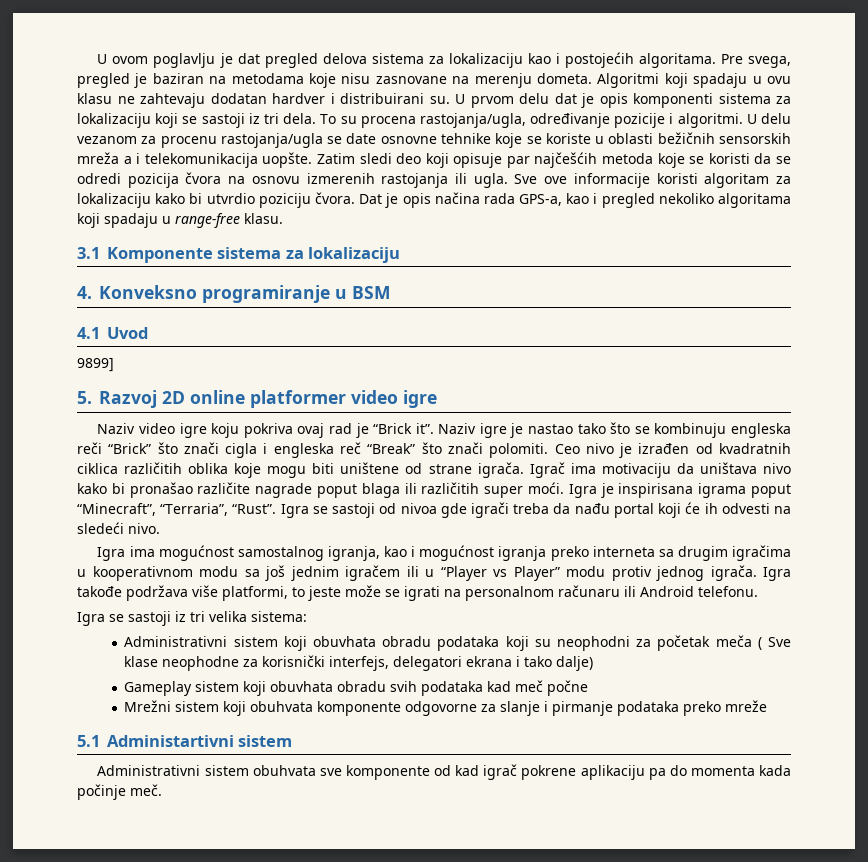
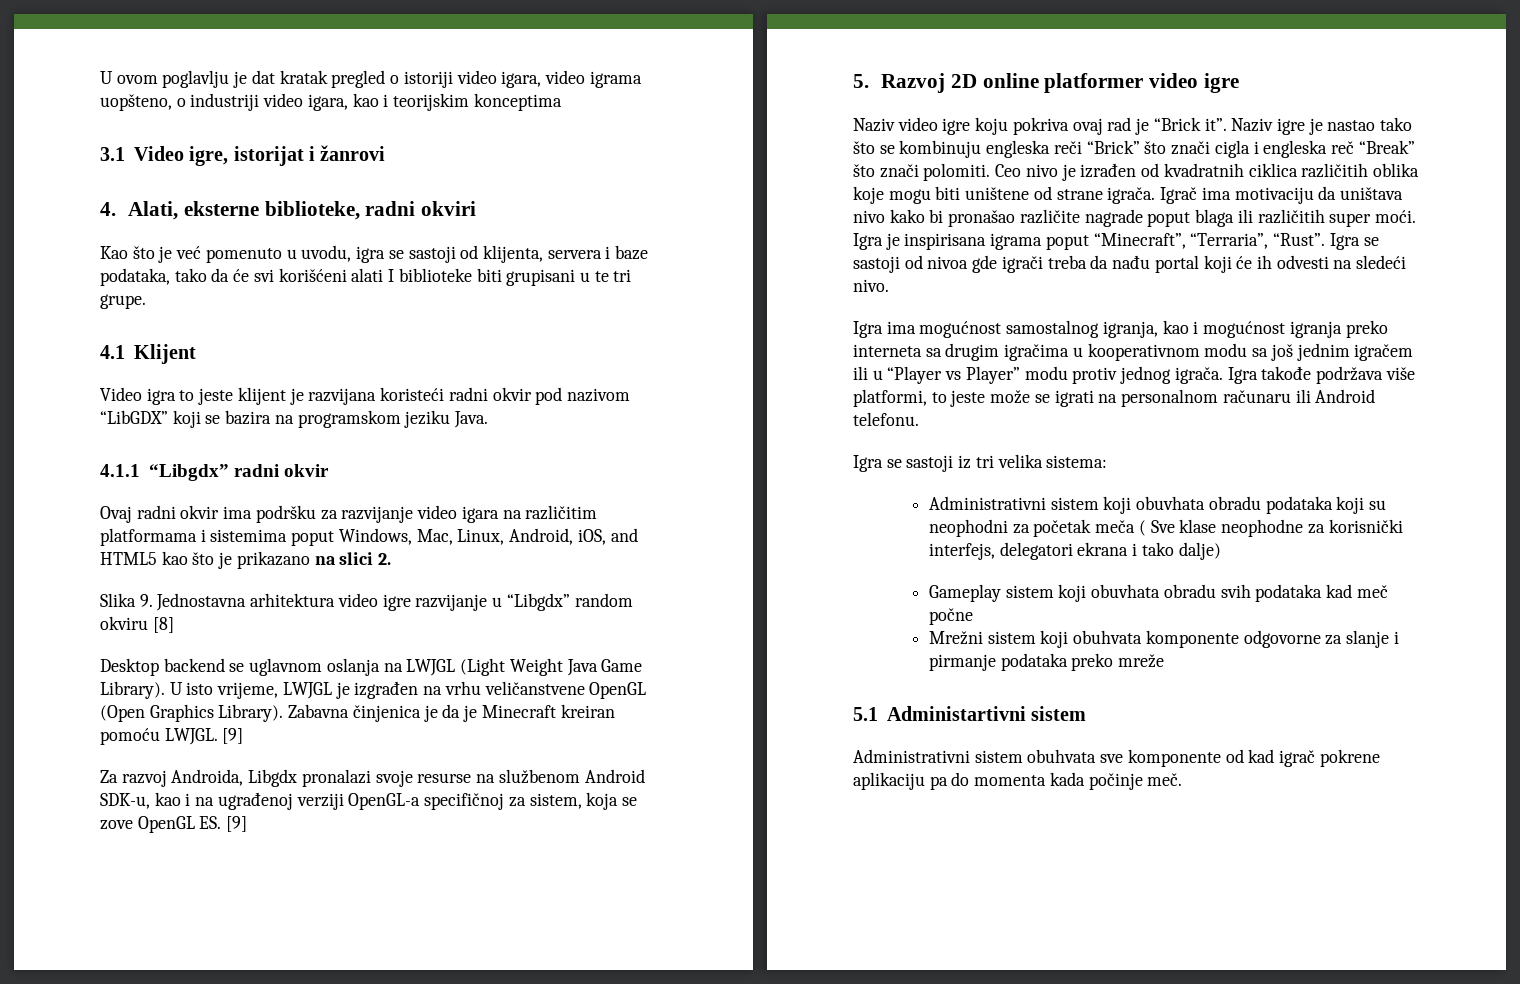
[264,52,792,68] [77,73,791,88] [77,93,791,108] [77,113,791,128] [77,132,792,148] [77,152,791,168] [77,172,791,188] [77,192,791,208] [77,213,283,228] [77,247,401,263] [77,285,391,303] [77,327,148,339] [77,358,114,372] pregled delova sistema za lokalizaciju kao i postojećih algoritama. Pre svega, pregled je baziran na metodama koje nisu zasnovane na merenju dometa. Algoritmi koji spadaju u ovu klasu ne zahtevaju dodatan hardver i distribuirani su. U prvom delu dat je opis komponenti sistema za lokalizaciju koji se sastoji iz tri dela. To su procena rastojanja/ugla, određivanje pozicije i algoritmi. U delu vezanom za procenu rastojanja/ugla se date osnovne tehnike koje se koriste u oblasti bežičnih sensorskih mreža a i telekomunikacija uopšte. Zatim sledi deo koji opisuje par najčešćih metoda koje se koristi da se odredi pozicija čvora na osnovu izmerenih rastojanja ili ugla. Sve ove informacije koristi algoritam za lokalizaciju kako bi utvrdio poziciju čvora. Dat je opis načina rada GPS-a, kao i pregled nekoliko algoritama koji spadaju u range-free klasu. // 3.1 Komponente sistema za lokalizaciju // 4. Konveksno programiranje u BSM // 4.1 Uvod // 9899] -> [279,70,642,88] [100,93,562,111] [100,145,386,166] [100,201,477,220] [100,245,649,263] [100,268,632,286] [100,294,146,309] [100,344,196,364] [100,387,630,405] [100,410,489,428] [100,464,330,481] [100,505,598,523] [100,528,638,546] [100,551,392,569] [100,593,633,611] [100,616,174,633] [100,658,643,676] [100,681,647,699] [100,704,615,722] [100,728,244,745] [100,769,645,787] [100,792,637,810] [100,816,248,833] kratak pregled o istoriji video igara, video igrama uopšteno, o industriji video igara, kao i teorijskim konceptima // 3.1 Video igre, istorijat i žanrovi // 4. Alati, eksterne biblioteke, radni okviri // Kao što je već pomenuto u uvodu, igra se sastoji od klijenta, servera i baze podataka, tako da će svi korišćeni alati I biblioteke biti grupisani u te tri grupe. // 4.1 Klijent // Video igra to jeste klijent je razvijana koristeći radni okvir pod nazivom “LibGDX” koji se bazira na programskom jeziku Java. // 4.1.1 “Libgdx” radni okvir // Ovaj radni okvir ima podršku za razvijanje video igara na različitim platformama i sistemima poput Windows, Mac, Linux, Android, iOS, and HTML5 kao što je prikazano na slici 2. // Slika 9. Jednostavna arhitektura video igre razvijanje u “Libgdx” random okviru [8] // Desktop backend se uglavnom oslanja na LWJGL (Light Weight Java Game Library). U isto vrijeme, LWJGL je izgrađen na vrhu veličanstvene OpenGL (Open Graphics Library). Zabavna činjenica je da je Minecraft kreiran pomoću LWJGL. [9] // Za razvoj Androida, Libgdx pronalazi svoje resurse na službenom Android SDK-u, kao i na ugrađenoj verziji OpenGL-a specifičnoj za sistem, koja se zove OpenGL ES. [9]

